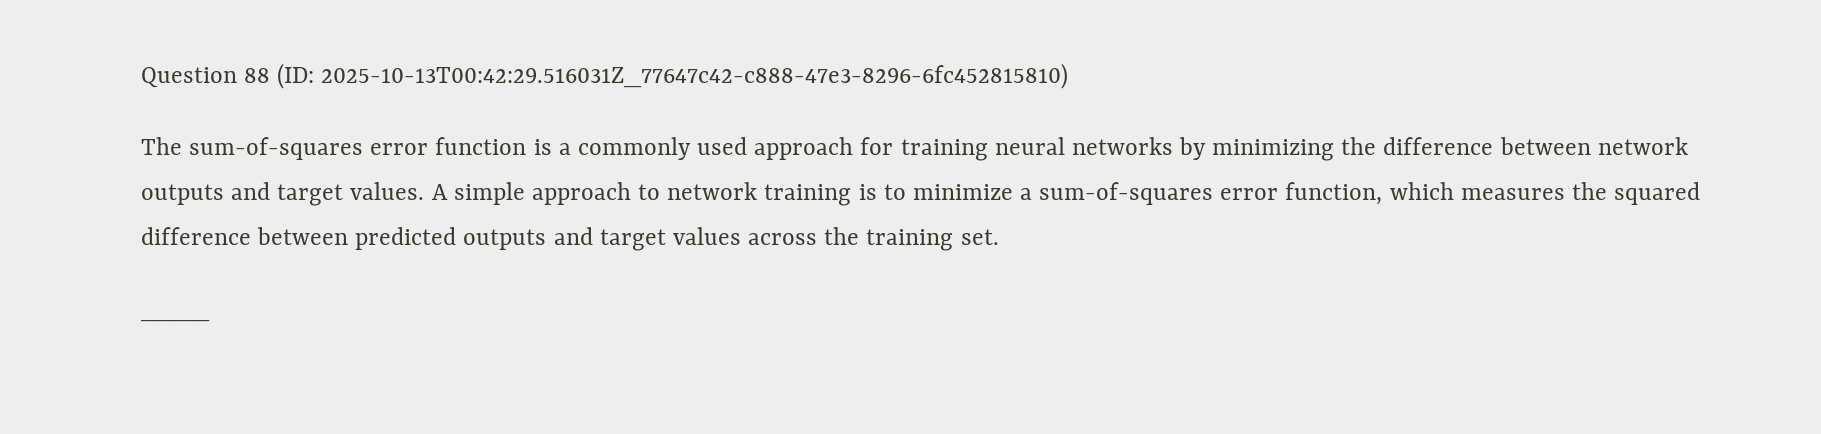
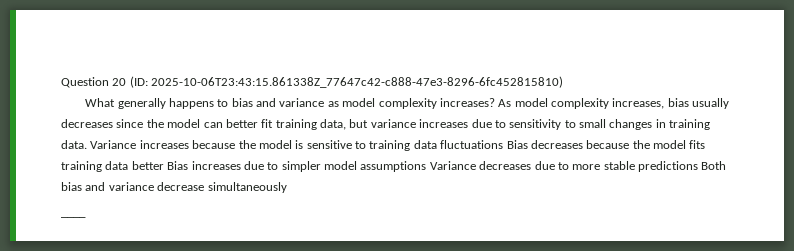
[244,63,1069,89] [141,137,1688,161] [141,182,1701,206] [141,227,999,251] 88 (ID: 2025-10-13T00:42:29.516031Z_77647c42-c888-47e3-8296-6fc452815810) // The sum-of-squares error function is a commonly used approach for training neural networks by minimizing the difference between network outputs and target values. A simple approach to network training is to minimize a sum-of-squares error function, which measures the squared difference between predicted outputs and target values across the training set. -> [112,76,564,88] [85,98,730,109] [61,119,711,130] [61,140,706,151] [61,161,727,172] [61,182,287,193] 20 (ID: 2025-10-06T23:43:15.861338Z_77647c42-c888-47e3-8296-6fc452815810) // What generally happens to bias and variance as model complexity increases? As model complexity increases, bias usually decreases since the model can better fit training data, but variance increases due to sensitivity to small changes in training data. Variance increases because the model is sensitive to training data fluctuations Bias decreases because the model fits training data better Bias increases due to simpler model assumptions Variance decreases due to more stable predictions Both bias and variance decrease simultaneously

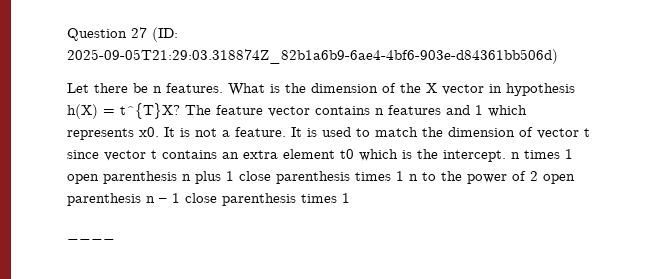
[112,76,564,88] [85,98,730,109] [61,119,711,130] [61,140,706,151] [61,161,727,172] [61,182,287,193] 20 (ID: 2025-10-06T23:43:15.861338Z_77647c42-c888-47e3-8296-6fc452815810) // What generally happens to bias and variance as model complexity increases? As model complexity increases, bias usually decreases since the model can better fit training data, but variance increases due to sensitivity to small changes in training data. Variance increases because the model is sensitive to training data fluctuations Bias decreases because the model fits training data better Bias increases due to simpler model assumptions Variance decreases due to more stable predictions Both bias and variance decrease simultaneously -> [131,27,178,42] [67,49,558,64] [67,83,575,96] [67,103,527,119] [67,127,590,140] [67,149,573,162] [67,171,575,184] [67,193,350,206] 27 (ID: 2025-09-05T21:29:03.318874Z_82b1a6b9-6ae4-4bf6-903e-d84361bb506d) // Let there be n features. What is the dimension of the X vector in hypothesis h(X) = t^{T}X? The feature vector contains n features and 1 which represents x0. It is not a feature. It is used to match the dimension of vector t since vector t contains an extra element t0 which is the intercept. n times 1 open parenthesis n plus 1 close parenthesis times 1 n to the power of 2 open parenthesis n – 1 close parenthesis times 1

